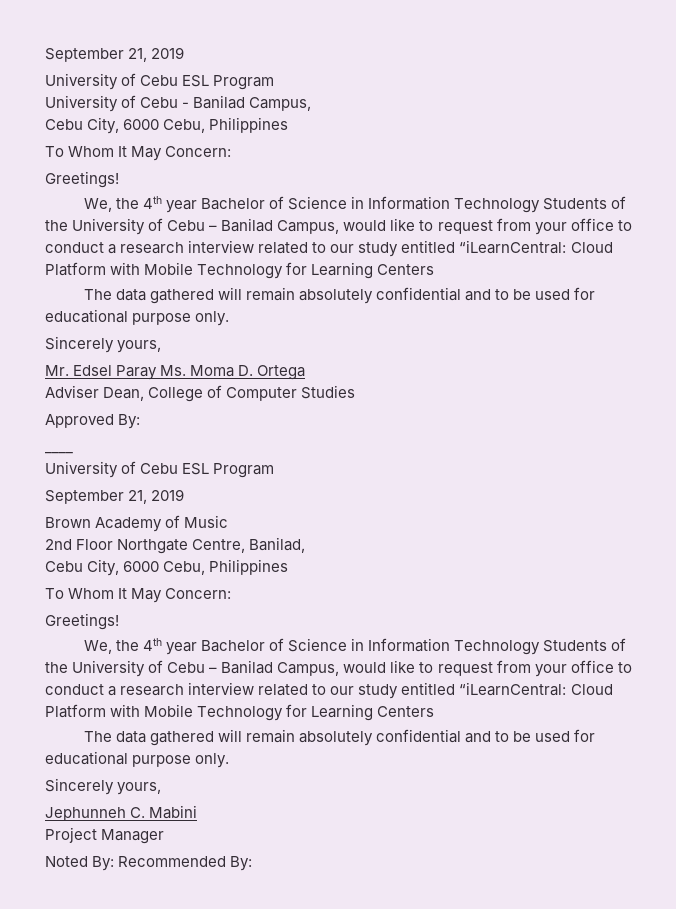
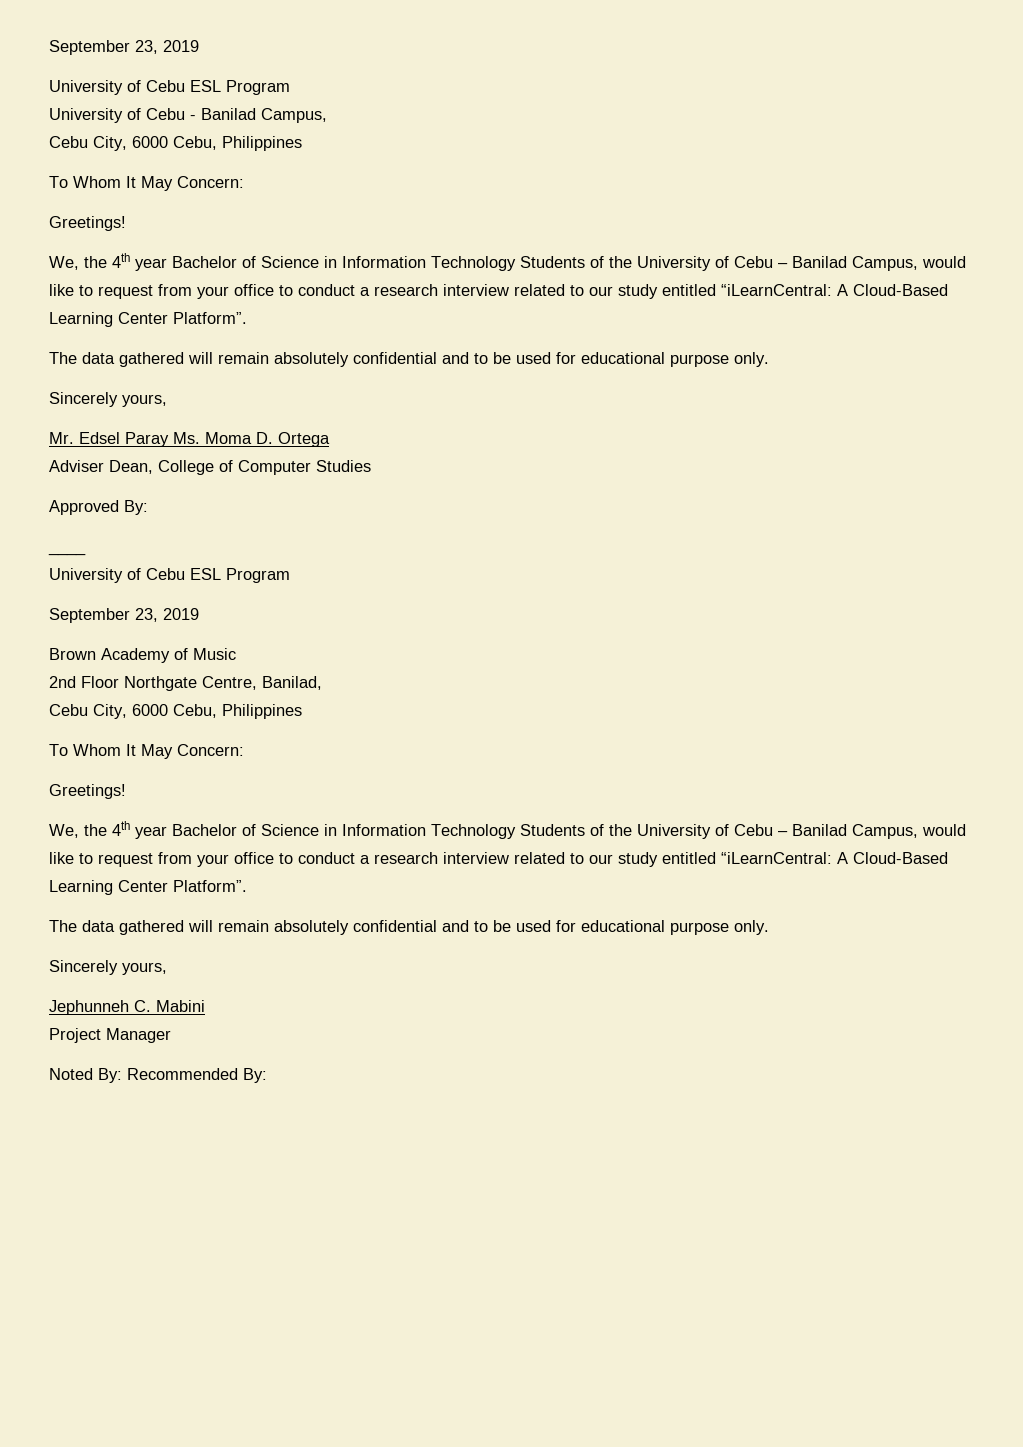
[45,48,148,62] September 21, -> [49,40,158,55] September 23,
[570,242,613,253] [45,262,435,279] Cloud Platform with Mobile Technology for Learning Centers -> [837,284,948,296] [49,312,247,327] A Cloud-Based Learning Center Platform”.
[128,490,148,504] 21, -> [135,608,158,622] 23,
[570,684,613,695] [45,704,435,721] Cloud Platform with Mobile Technology for Learning Centers -> [837,852,948,864] [49,880,247,895] A Cloud-Based Learning Center Platform”.

